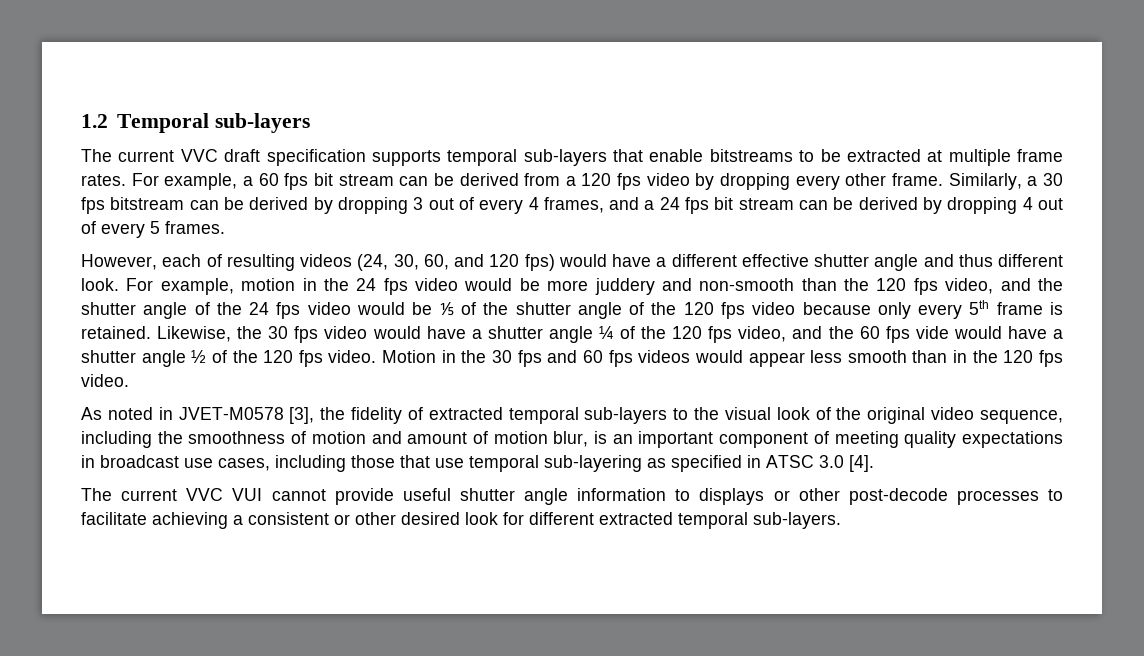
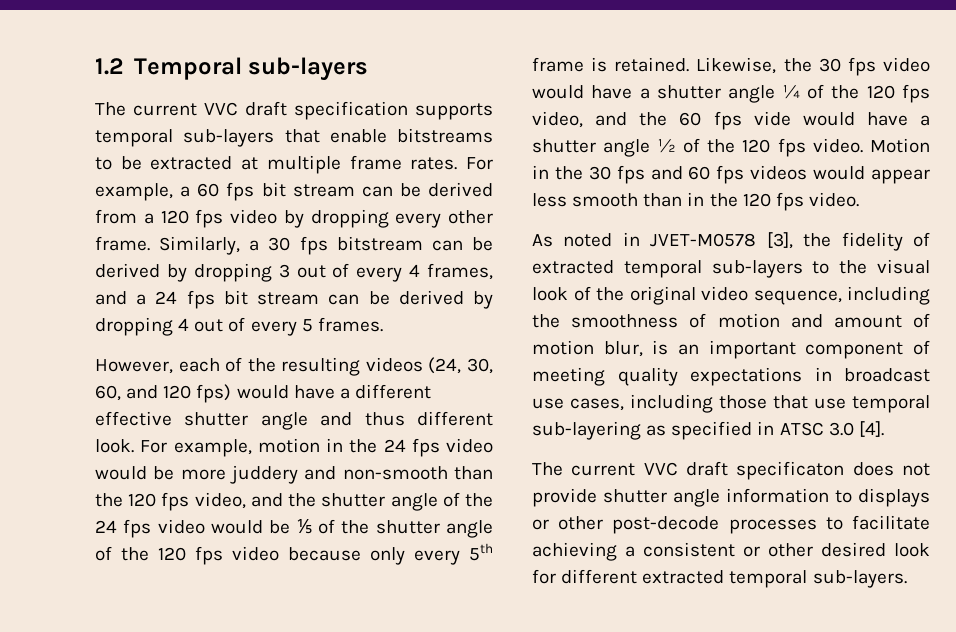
(222, 260) none -> [247,358,276,372] the
[232,488,451,505] VUI cannot provide useful -> [686,461,930,480] [532,488,597,507] draft specificaton does not provide

